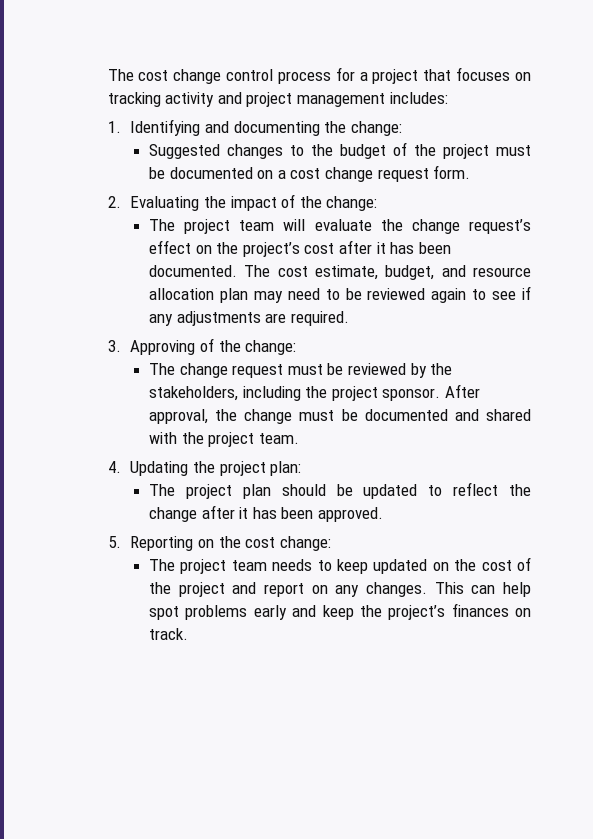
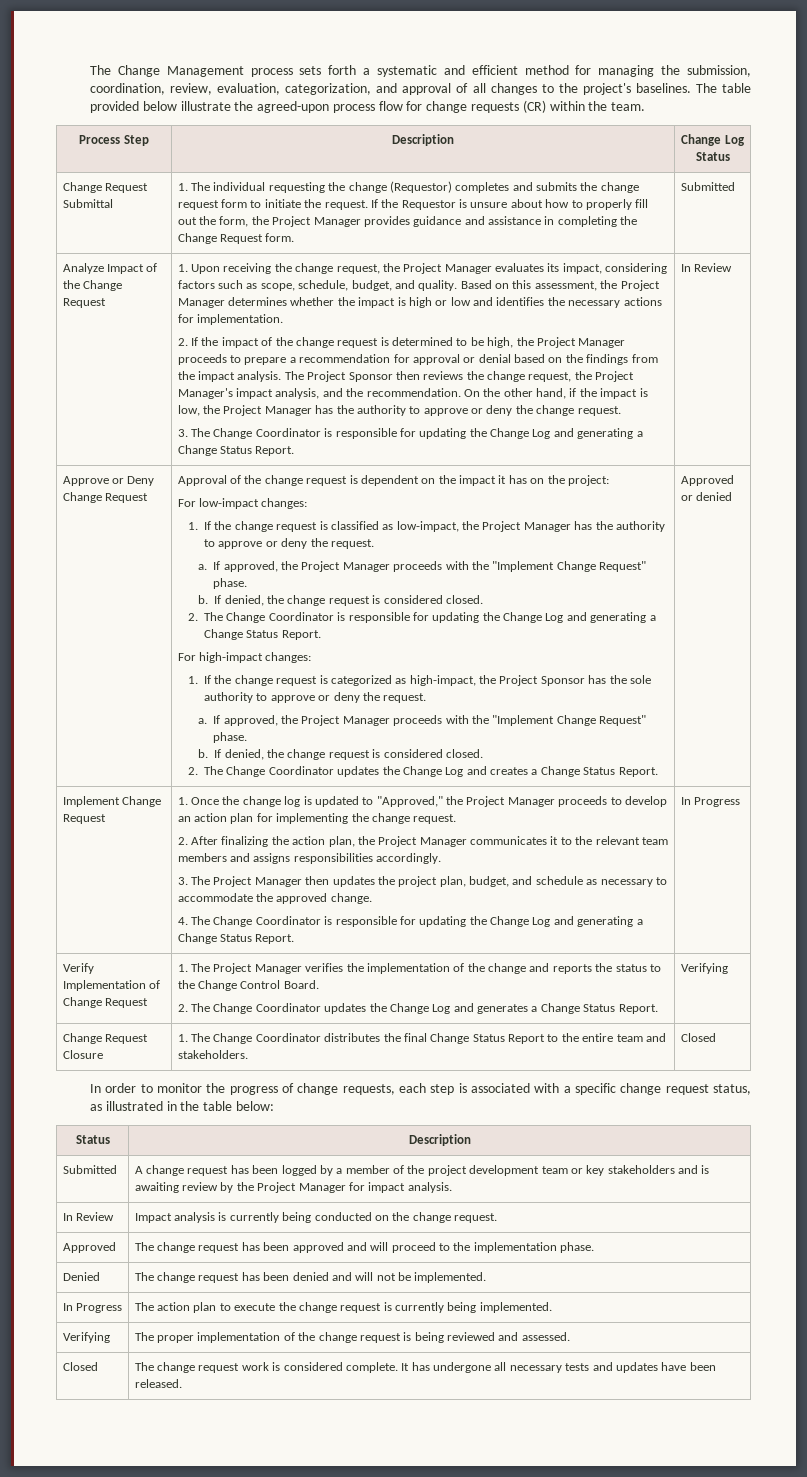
[107,67,532,84] [107,92,448,107] [107,119,402,136] [149,142,531,159] [149,165,471,182] [107,194,378,211] [149,219,531,234] [149,240,451,257] [149,265,531,280] [149,286,531,303] [149,311,349,326] [107,338,297,355] [149,363,453,378] [149,384,480,401] [149,409,532,424] [149,432,299,447] [107,461,302,476] [149,482,531,499] [149,505,383,522] [107,536,331,551] [149,557,531,574] [149,582,531,597] [149,603,531,620] [149,628,189,640] The cost change control process for a project that focuses on tracking activity and project management includes: // 1. Identifying and documenting the change: // Suggested changes to the budget of the project must be documented on a cost change request form. // 2. Evaluating the impact of the change: // The project team will evaluate the change request’s effect on the project’s cost after it has been documented. The cost estimate, budget, and resource allocation plan may need to be reviewed again to see if any adjustments are required. // 3. Approving of the change: // The change request must be reviewed by the stakeholders, including the project sponsor. After approval, the change must be documented and shared with the project team. // 4. Updating the project plan: // The project plan should be updated to reflect the change after it has been approved. // 5. Reporting on the cost change: // The project team needs to keep updated on the cost of the project and report on any changes. This can help spot problems early and keep the project’s finances on track. -> [89,65,751,77] [89,83,751,95] [89,100,646,113] [79,135,149,146] [392,134,454,146] [681,134,745,146] [695,152,730,161] [62,182,149,193] [62,199,113,208] [177,181,639,193] [177,199,649,210] [177,216,638,227] [177,233,295,244] [680,182,735,191] [62,263,158,274] [62,280,123,291] [62,298,106,308] [177,263,668,274] [177,280,660,291] [177,297,662,308] [177,314,284,325] [177,337,626,348] [177,354,658,365] [177,371,635,382] [177,388,648,399] [177,405,621,416] [177,428,643,439] [177,445,295,456] [680,263,733,272] [62,476,155,486] [62,492,149,503] [177,475,609,486] [177,498,308,509] [187,521,665,532] [204,538,374,549] [198,561,647,572] [213,578,248,589] [198,595,483,606] [187,612,656,623] [204,629,321,640] [177,652,312,663] [187,675,651,686] [204,692,427,703] [198,715,647,726] [213,732,248,743] [198,749,483,760] [187,766,658,777] [680,475,734,486] [680,492,733,501] [62,796,162,807] [62,814,106,824] [177,796,667,807] [177,813,457,824] [177,836,668,847] [177,853,442,864] [177,876,667,887] [177,893,372,904] [177,916,643,927] [177,933,295,944] [680,797,741,807] [62,963,94,974] [62,980,161,991] [62,997,149,1008] [177,963,661,974] [177,980,319,991] [177,1003,658,1014] [680,963,728,974] [62,1033,149,1044] [62,1050,103,1059] [177,1033,666,1044] [177,1050,248,1059] [680,1033,716,1042] [89,1083,751,1095] [89,1101,274,1111] [75,1135,110,1144] [408,1134,471,1146] [62,1165,117,1174] [134,1165,710,1176] [134,1182,452,1193] [62,1212,115,1221] [134,1212,498,1223] [62,1242,116,1253] [134,1242,595,1253] [62,1272,100,1281] [134,1272,487,1283] [62,1303,123,1313] [134,1302,552,1313] [62,1332,110,1343] [134,1332,570,1343] [62,1362,98,1371] [134,1362,716,1373] [134,1379,182,1388] The Change Management process sets forth a systematic and efficient method for managing the submission, coordination, review, evaluation, categorization, and approval of all changes to the project's baselines. The table provided below illustrate the agreed-upon process flow for change requests (CR) within the team. // Process Step | Description | Change Log Status // Change Request Submittal | 1. The individual requesting the change (Requestor) completes and submits the change request form to initiate the request. If the Requestor is unsure about how to properly fill out the form, the Project Manager provides guidance and assistance in completing the Change Request form. | Submitted // Analyze Impact of the Change Request | 1. Upon receiving the change request, the Project Manager evaluates its impact, considering factors such as scope, schedule, budget, and quality. Based on this assessment, the Project Manager determines whether the impact is high or low and identifies the necessary actions for implementation. // 2. If the impact of the change request is determined to be high, the Project Manager proceeds to prepare a recommendation for approval or denial based on the findings from the impact analysis. The Project Sponsor then reviews the change request, the Project Manager's impact analysis, and the recommendation. On the other hand, if the impact is low, the Project Manager has the authority to approve or deny the change request. // 3. The Change Coordinator is responsible for updating the Change Log and generating a Change Status Report. | In Review // Approve or Deny Change Request | Approval of the change request is dependent on the impact it has on the project: // For low-impact changes: // 1. If the change request is classified as low-impact, the Project Manager has the authority to approve or deny the request. // a. If approved, the Project Manager proceeds with the "Implement Change Request" phase. // b. If denied, the change request is considered closed. // 2. The Change Coordinator is responsible for updating the Change Log and generating a Change Status Report. // For high-impact changes: // 1. If the change request is categorized as high-impact, the Project Sponsor has the sole authority to approve or deny the request. // a. If approved, the Project Manager proceeds with the "Implement Change Request" phase. // b. If denied, the change request is considered closed. // 2. The Change Coordinator updates the Change Log and creates a Change Status Report. | Approved or denied // Implement Change Request | 1. Once the change log is updated to "Approved," the Project Manager proceeds to develop an action plan for implementing the change request. // 2. After finalizing the action plan, the Project Manager communicates it to the relevant team members and assigns responsibilities accordingly. // 3. The Project Manager then updates the project plan, budget, and schedule as necessary to accommodate the approved change. // 4. The Change Coordinator is responsible for updating the Change Log and generating a Change Status Report. | In Progress // Verify Implementation of Change Request | 1. The Project Manager verifies the implementation of the change and reports the status to the Change Control Board. // 2. The Change Coordinator updates the Change Log and generates a Change Status Report. | Verifying // Change Request Closure | 1. The Change Coordinator distributes the final Change Status Report to the entire team and stakeholders. | Closed // In order to monitor the progress of change requests, each step is associated with a specific change request status, as illustrated in the table below: // Status | Description // Submitted | A change request has been logged by a member of the project development team or key stakeholders and is awaiting review by the Project Manager for impact analysis. // In Review | Impact analysis is currently being conducted on the change request. // Approved | The change request has been approved and will proceed to the implementation phase. // Denied | The change request has been denied and will not be implemented. // In Progress | The action plan to execute the change request is currently being implemented. // Verifying | The proper implementation of the change request is being reviewed and assessed. // Closed | The change request work is considered complete. It has undergone all necessary tests and updates have been released.

